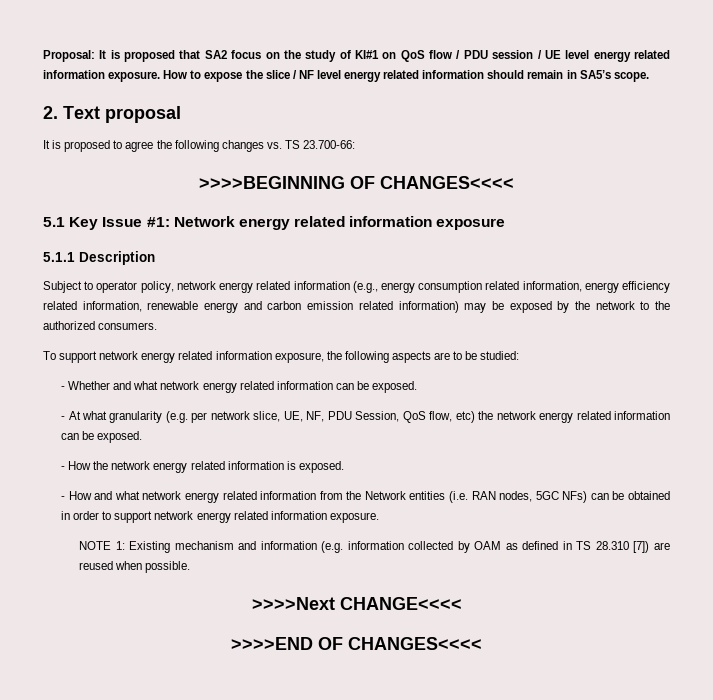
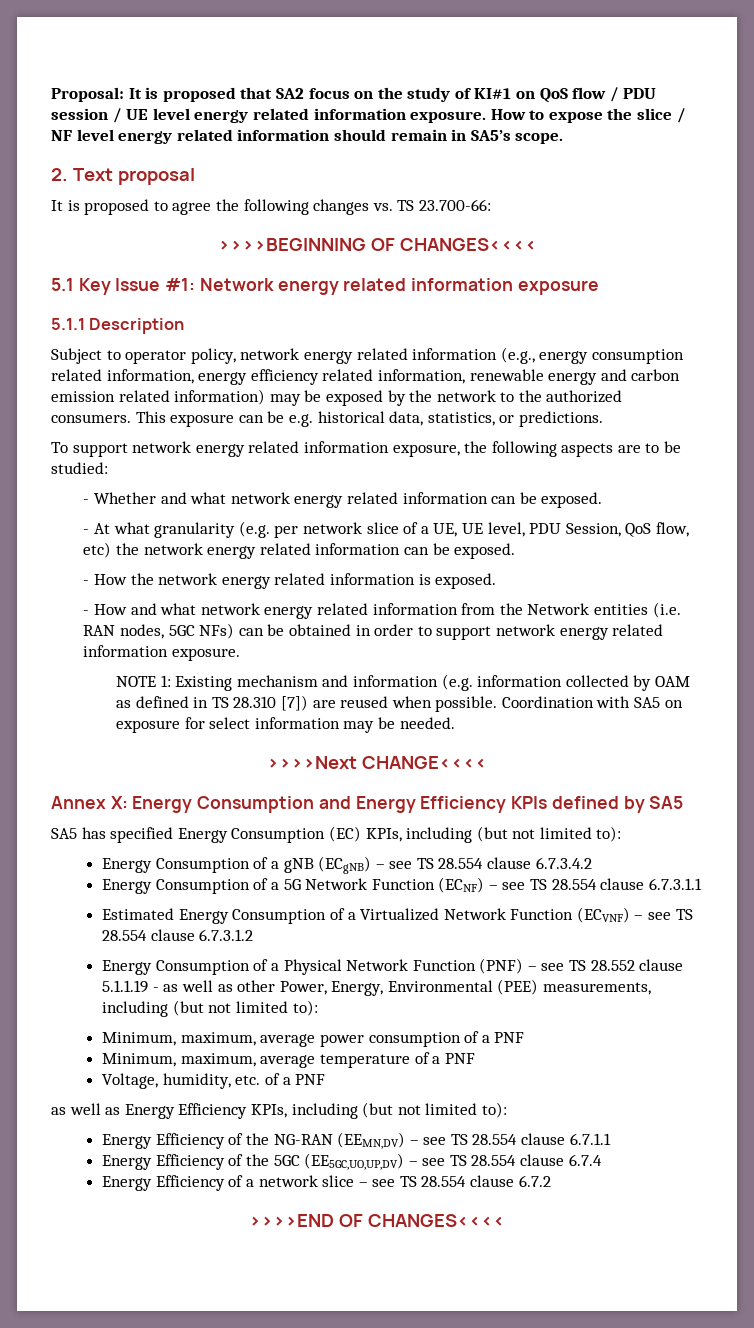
(158, 326) none -> [135,411,603,427] This exposure can be e.g. historical data, statistics, or predictions.
[253,411,325,422] slice, UE, NF, -> [366,522,525,537] slice of a UE, UE level,
[251,597,462,610] // >>>>Next CHANGE<<<< -> [501,696,683,708] [115,717,455,733] [267,756,487,769] [51,796,684,813] [51,826,622,843] [102,856,592,874] [102,877,702,894] [102,907,693,924] [102,929,254,941] [102,958,684,975] [102,979,652,996] [102,1000,318,1017] [102,1031,525,1047] [102,1052,475,1068] [102,1073,326,1089] [51,1102,507,1119] [102,1132,611,1149] [102,1153,602,1170] [102,1175,551,1191] Coordination with SA5 on exposure for select information may be needed. // >>>>Next CHANGE<<<< // Annex X: Energy Consumption and Energy Efficiency KPIs defined by SA5 // SA5 has specified Energy Consumption (EC) KPIs, including (but not limited to): // Energy Consumption of a gNB (ECgNB) – see TS 28.554 clause 6.7.3.4.2 // Energy Consumption of a 5G Network Function (ECNF) – see TS 28.554 clause 6.7.3.1.1 // Estimated Energy Consumption of a Virtualized Network Function (ECVNF) – see TS 28.554 clause 6.7.3.1.2 // Energy Consumption of a Physical Network Function (PNF) – see TS 28.552 clause 5.1.1.19 - as well as other Power, Energy, Environmental (PEE) measurements, including (but not limited to): // Minimum, maximum, average power consumption of a PNF // Minimum, maximum, average temperature of a PNF // Voltage, humidity, etc. of a PNF // as well as Energy Efficiency KPIs, including (but not limited to): // Energy Efficiency of the NG-RAN (EEMN,DV) – see TS 28.554 clause 6.7.1.1 // Energy Efficiency of the 5GC (EE5GC,UO,UP,DV) – see TS 28.554 clause 6.7.4 // Energy Efficiency of a network slice – see TS 28.554 clause 6.7.2

